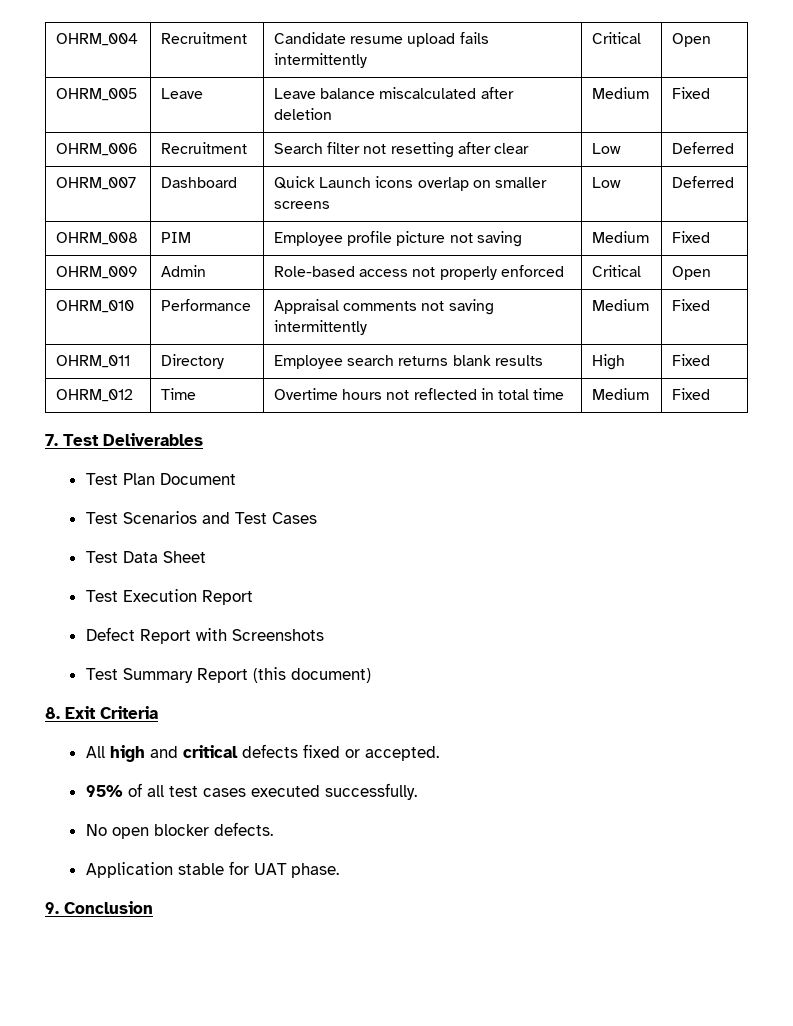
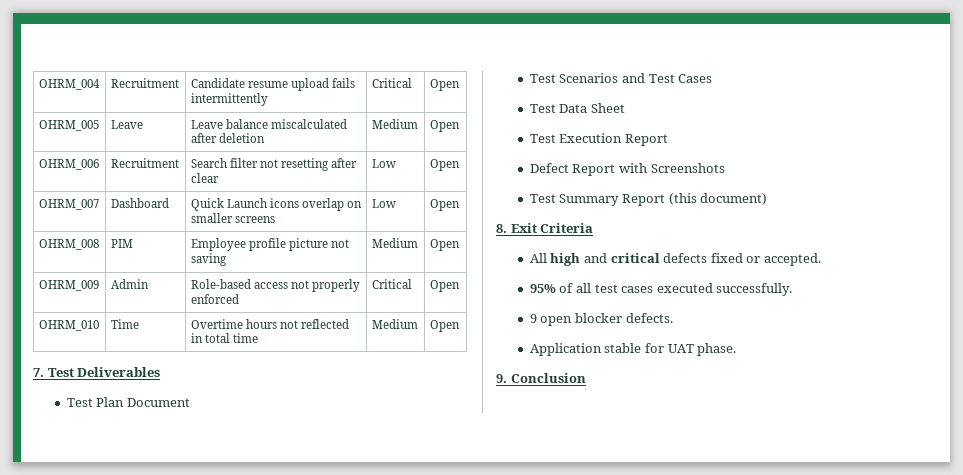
[672,87,711,99] Fixed -> [429,120,460,132] Open
[672,142,735,154] Deferred -> [429,159,460,171] Open
[672,176,735,188] Deferred -> [429,199,460,211] Open
[672,231,711,243] Fixed -> [429,239,460,251] Open
[161,299,252,311] [274,299,494,315] [274,320,368,335] [592,299,650,311] [672,299,711,311] [56,355,131,368] [161,354,225,369] [274,355,543,369] [592,354,626,370] [672,354,711,366] [56,389,134,402] | Performance | Appraisal comments not saving intermittently | Medium | Fixed // OHRM_011 | Directory | Employee search returns blank results | High | Fixed // OHRM_012 -> (99, 325) none
[672,388,711,400] Fixed -> [429,320,460,332] Open
[85,824,107,836] No -> [529,314,537,323] 9

